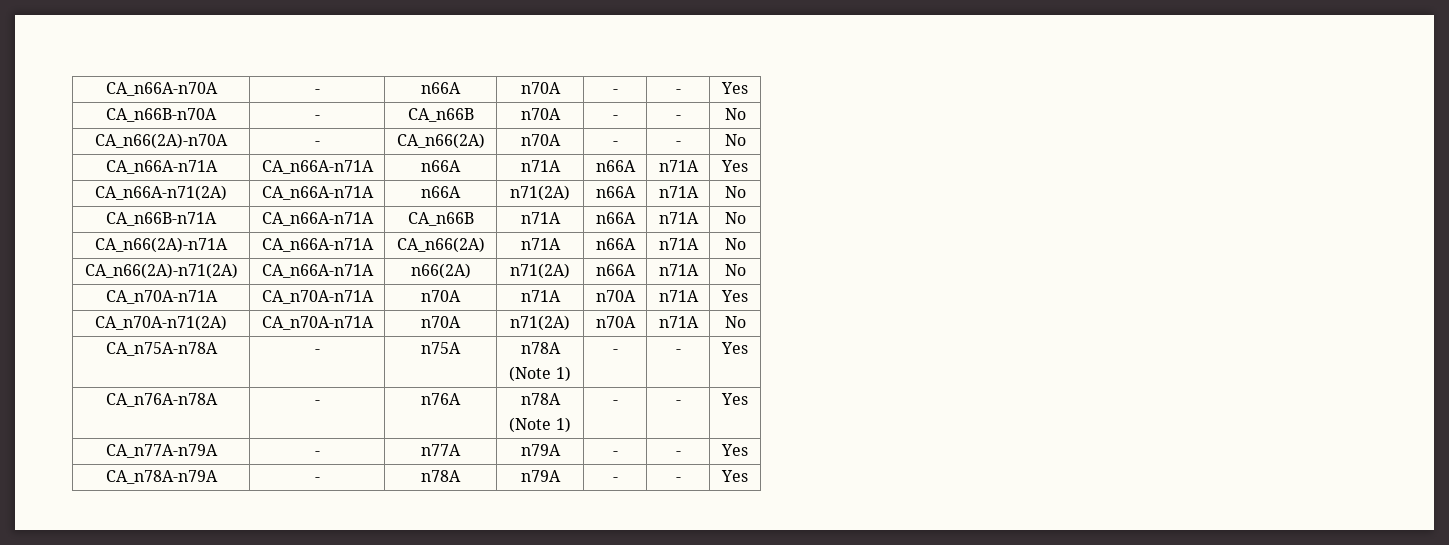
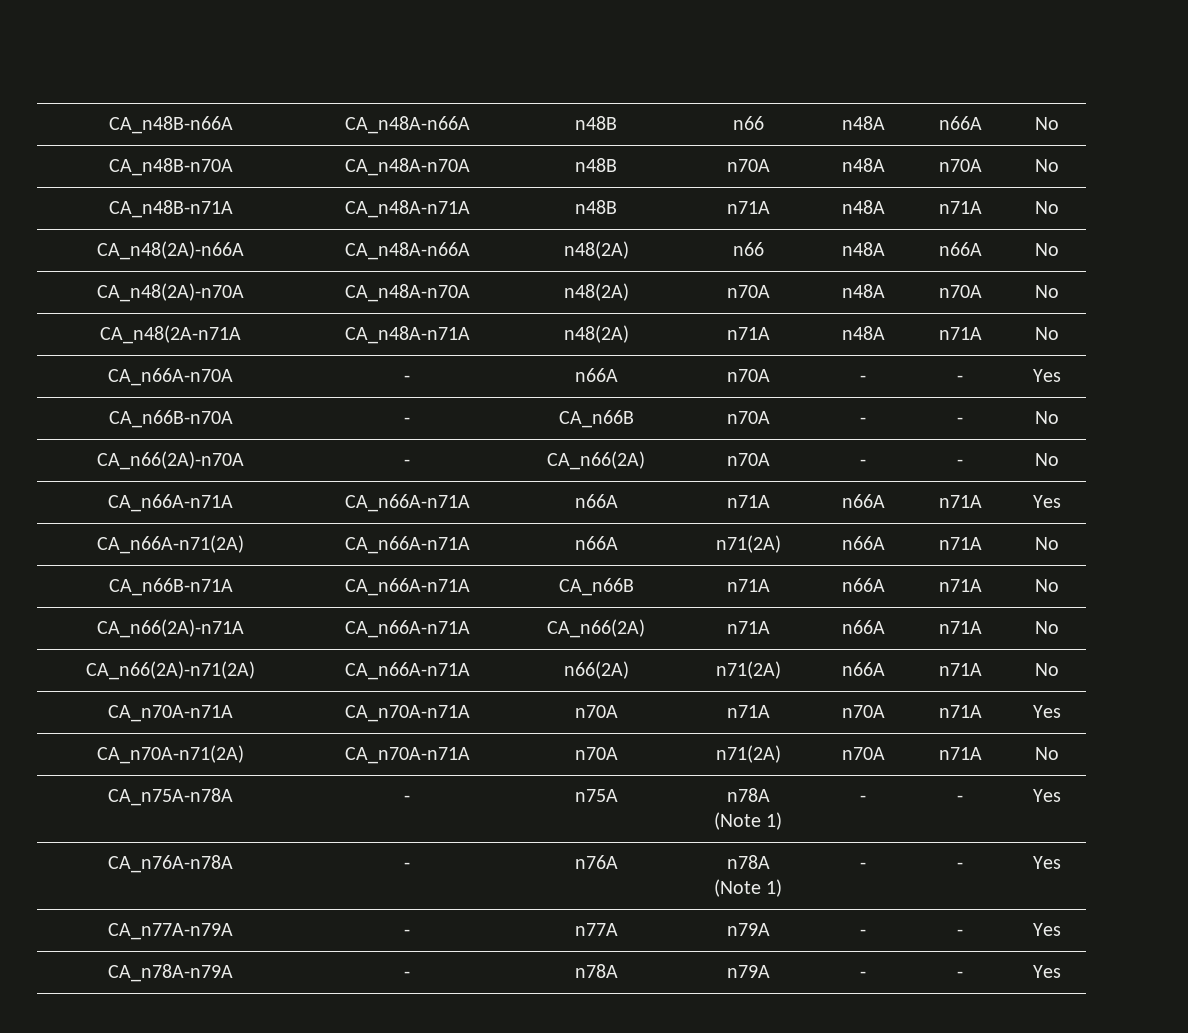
(105, 89) none -> [108,116,233,134] [344,116,470,134] [575,116,617,130] [732,116,764,130] [841,116,885,130] [938,116,982,130] [1035,117,1059,130] [108,158,233,176] [344,158,470,176] [575,158,617,172] [726,159,770,172] [841,158,885,172] [938,159,982,172] [1035,159,1059,172] [108,200,233,218] [344,200,470,218] [575,200,617,214] [726,201,770,214] [841,200,885,214] [938,201,982,214] [1035,201,1059,214] [97,241,244,260] [344,242,470,260] [563,241,629,259] [732,242,764,256] [841,242,885,256] [938,242,982,256] [1035,243,1059,256] [97,283,244,302] [344,284,470,302] [563,283,629,301] [726,285,770,298] [841,284,885,298] [938,285,982,298] [1035,285,1059,298] [100,325,241,344] [344,326,470,344] [563,325,629,343] [726,327,770,340] [841,326,885,340] [938,327,982,340] [1035,327,1059,340] CA_n48B-n66A | CA_n48A-n66A | n48B | n66 | n48A | n66A | No // CA_n48B-n70A | CA_n48A-n70A | n48B | n70A | n48A | n70A | No // CA_n48B-n71A | CA_n48A-n71A | n48B | n71A | n48A | n71A | No // CA_n48(2A)-n66A | CA_n48A-n66A | n48(2A) | n66 | n48A | n66A | No // CA_n48(2A)-n70A | CA_n48A-n70A | n48(2A) | n70A | n48A | n70A | No // CA_n48(2A-n71A | CA_n48A-n71A | n48(2A) | n71A | n48A | n71A | No //

